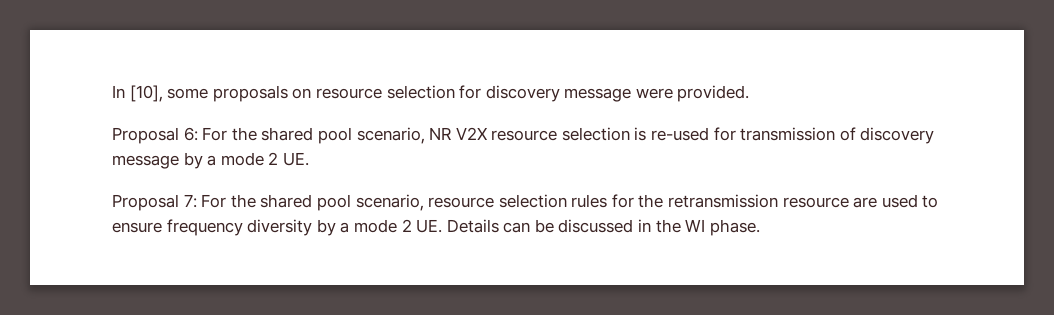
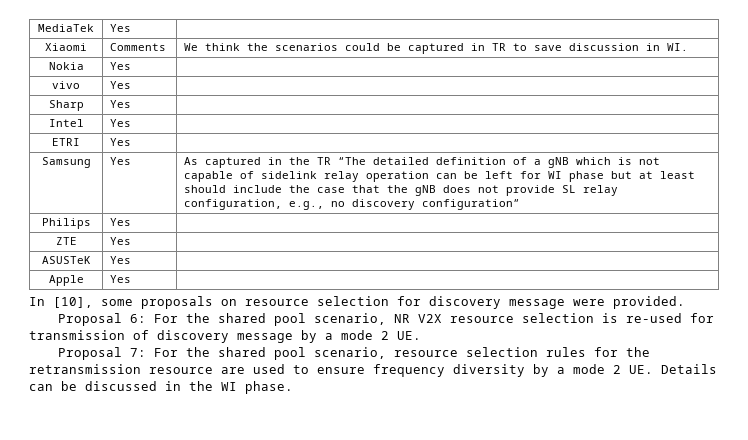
(112, 91) none -> [38,24,94,32] [110,24,132,32] [45,43,87,51] [110,43,167,51] [184,43,689,54] [48,62,84,70] [110,62,132,70] [52,81,80,89] [110,81,132,89] [48,100,84,111] [110,100,132,108] [48,119,84,127] [110,119,132,127] [52,138,80,146] [110,138,132,146] [41,157,91,168] [110,157,132,165] [184,157,661,168] [184,171,696,182] [184,185,619,196] [184,199,521,210] [41,218,91,229] [110,218,132,226] [55,237,77,245] [110,237,132,245] [41,256,91,264] [110,256,132,264] [48,275,84,286] [110,275,132,283] MediaTek | Yes | // Xiaomi | Comments | We think the scenarios could be captured in TR to save discussion in WI. // Nokia | Yes | // vivo | Yes | // Sharp | Yes | // Intel | Yes | // ETRI | Yes | // Samsung | Yes | As captured in the TR “The detailed definition of a gNB which is not capable of sidelink relay operation can be left for WI phase but at least should include the case that the gNB does not provide SL relay configuration, e.g., no discovery configuration” // Philips | Yes | // ZTE | Yes | // ASUSTeK | Yes | // Apple | Yes | //

